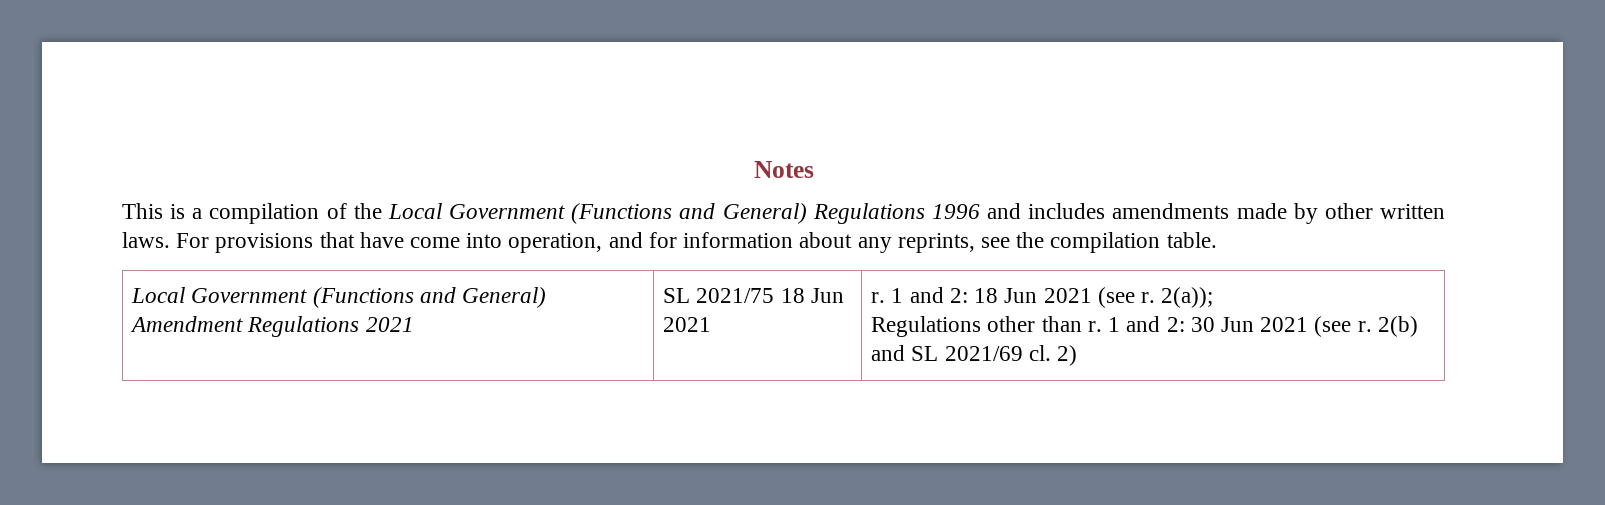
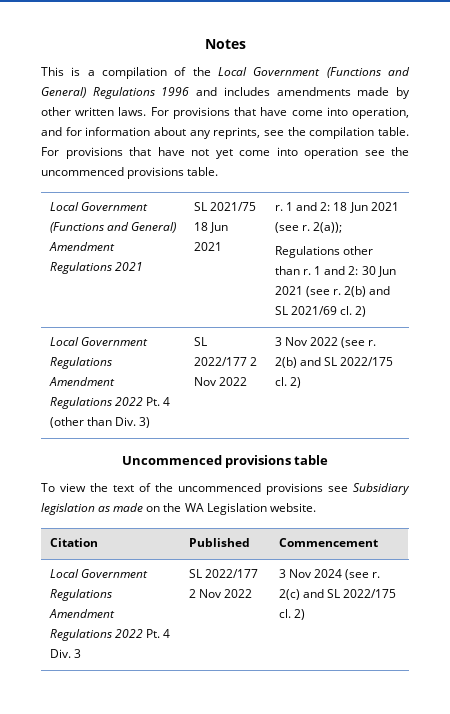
(1217, 240) none -> [41,147,409,159] [41,167,219,179] For provisions that have not yet come into operation see the uncommenced provisions table.
(1078, 355) none -> [50,337,149,346] [50,357,113,369] [49,377,116,386] [50,397,171,409] [50,417,151,428] [194,337,208,346] [194,357,258,366] [194,377,248,386] [275,337,377,348] [275,357,394,368] [275,377,302,388] [121,455,329,468] [41,483,410,495] [41,503,316,515] [50,538,99,547] [189,538,251,547] [279,538,379,547] [50,569,149,578] [50,589,113,601] [49,609,116,618] [50,629,171,641] [50,649,82,658] [189,569,259,578] [189,589,253,598] [279,569,381,580] [279,589,397,600] [279,609,306,620] // Local Government Regulations Amendment Regulations 2022 Pt. 4 (other than Div. 3) | SL 2022/177 2 Nov 2022 | 3 Nov 2022 (see r. 2(b) and SL 2022/175 cl. 2) // Uncommenced provisions table // To view the text of the uncommenced provisions see Subsidiary legislation as made on the WA Legislation website. // Citation | Published | Commencement // Local Government Regulations Amendment Regulations 2022 Pt. 4 Div. 3 | SL 2022/177 2 Nov 2022 | 3 Nov 2024 (see r. 2(c) and SL 2022/175 cl. 2)

